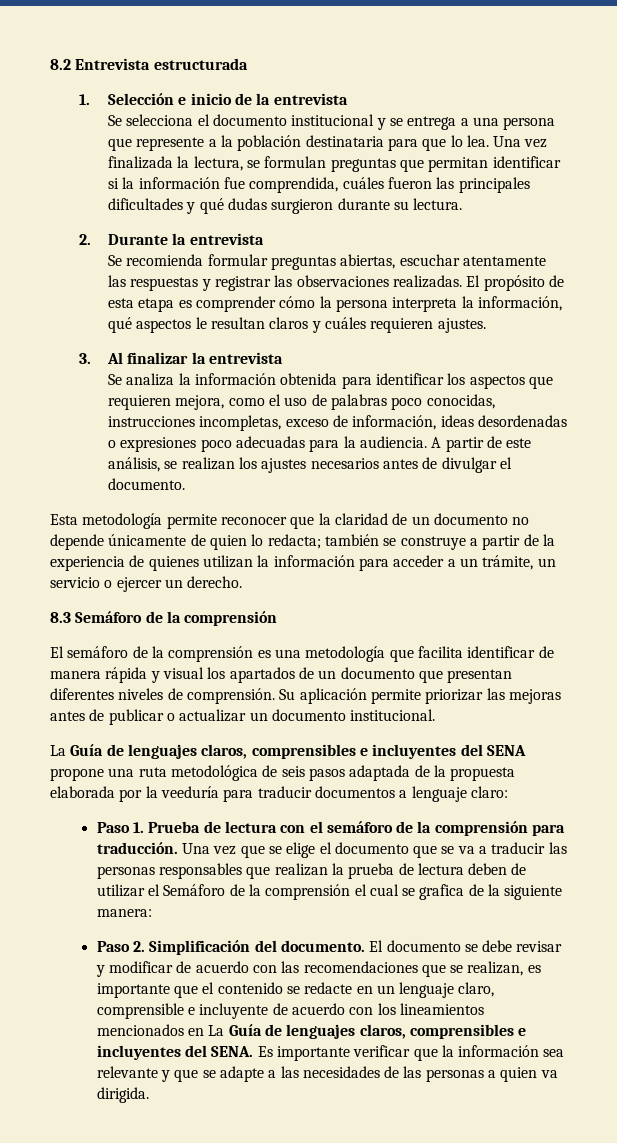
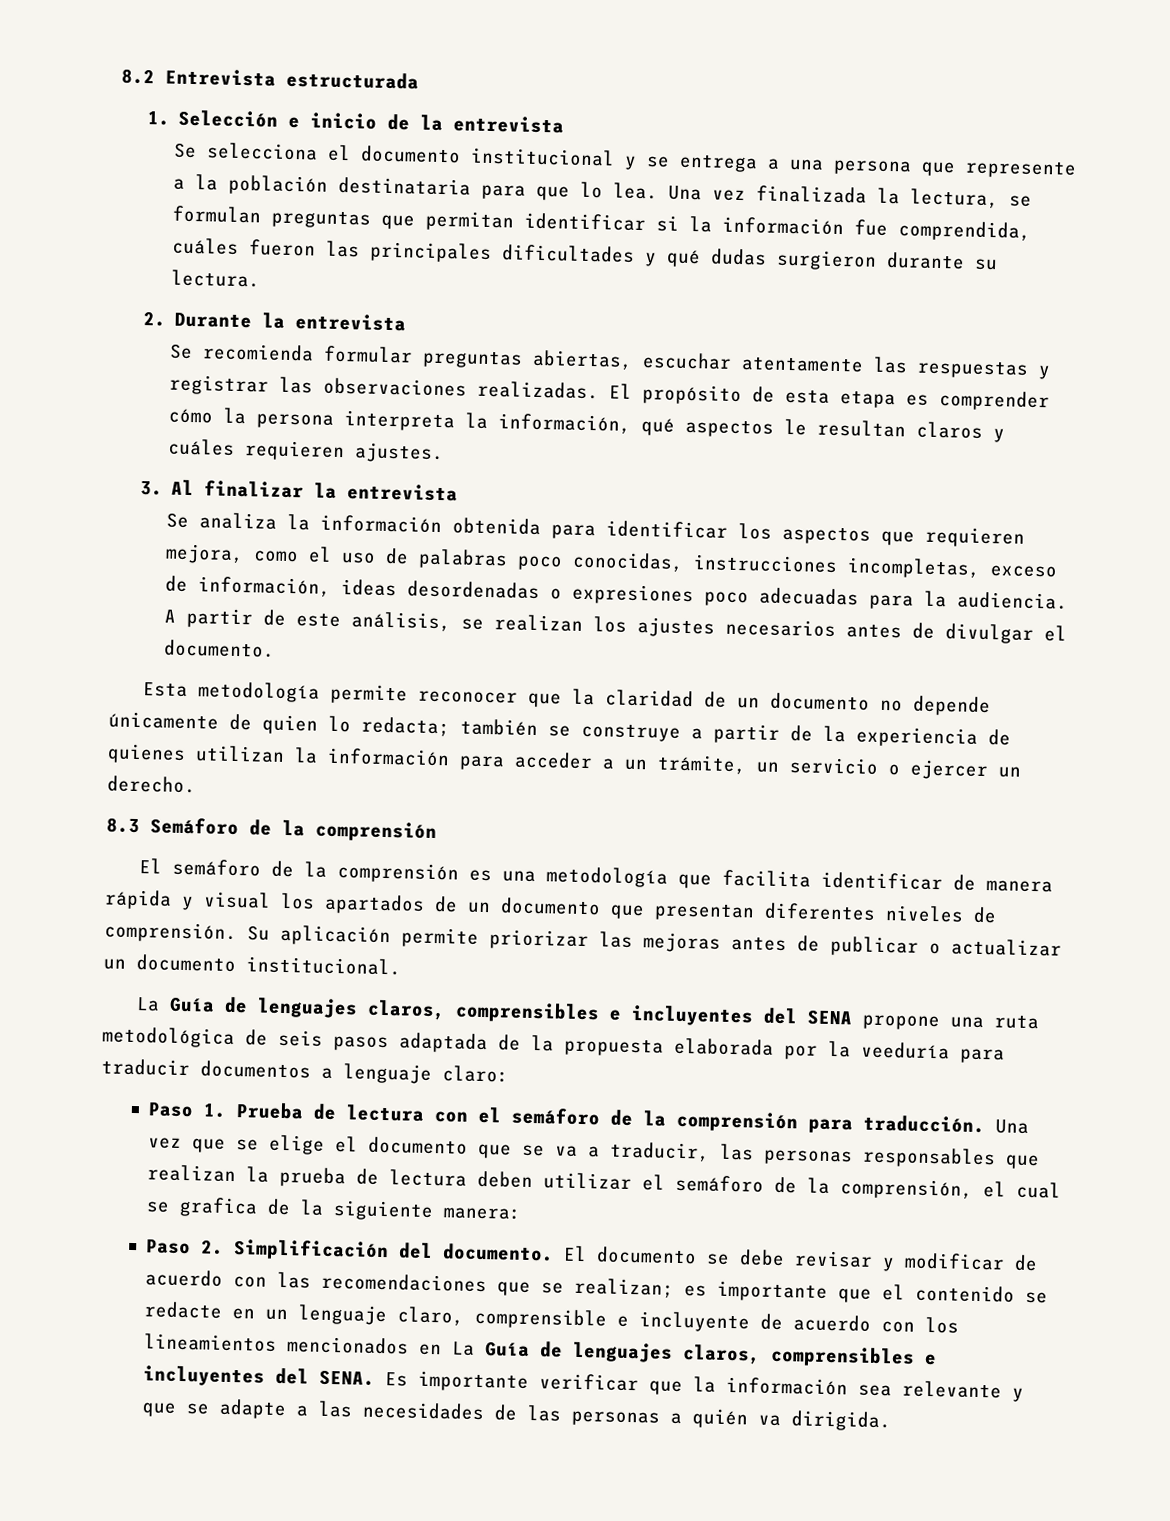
[491,842,546,854] traducir -> [608,1141,710,1162] traducir,
[511,863,527,875] de -> (533, 1179) none
[163,884,351,900] Semáforo de la comprensión -> [674,1174,973,1200] semáforo de la comprensión,
[467,961,524,976] realizan, -> [573,1277,674,1298] realizan;
[500,1067,538,1082] quien -> [691,1408,749,1429] quién

